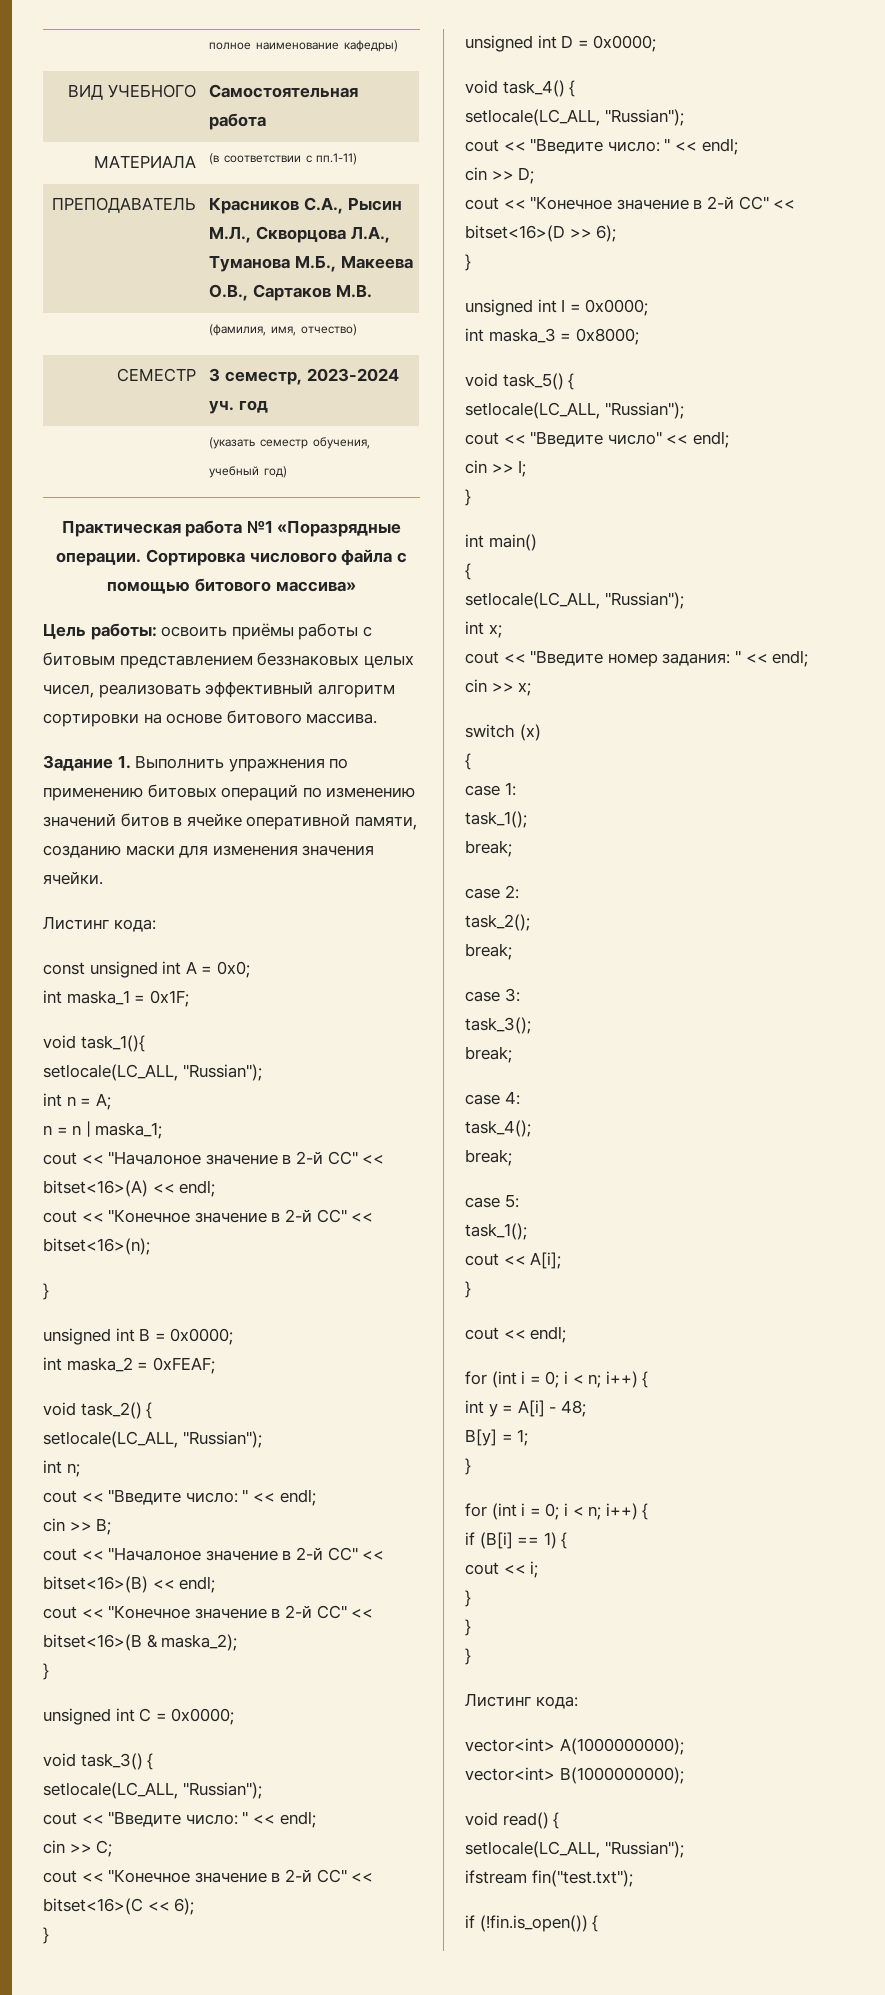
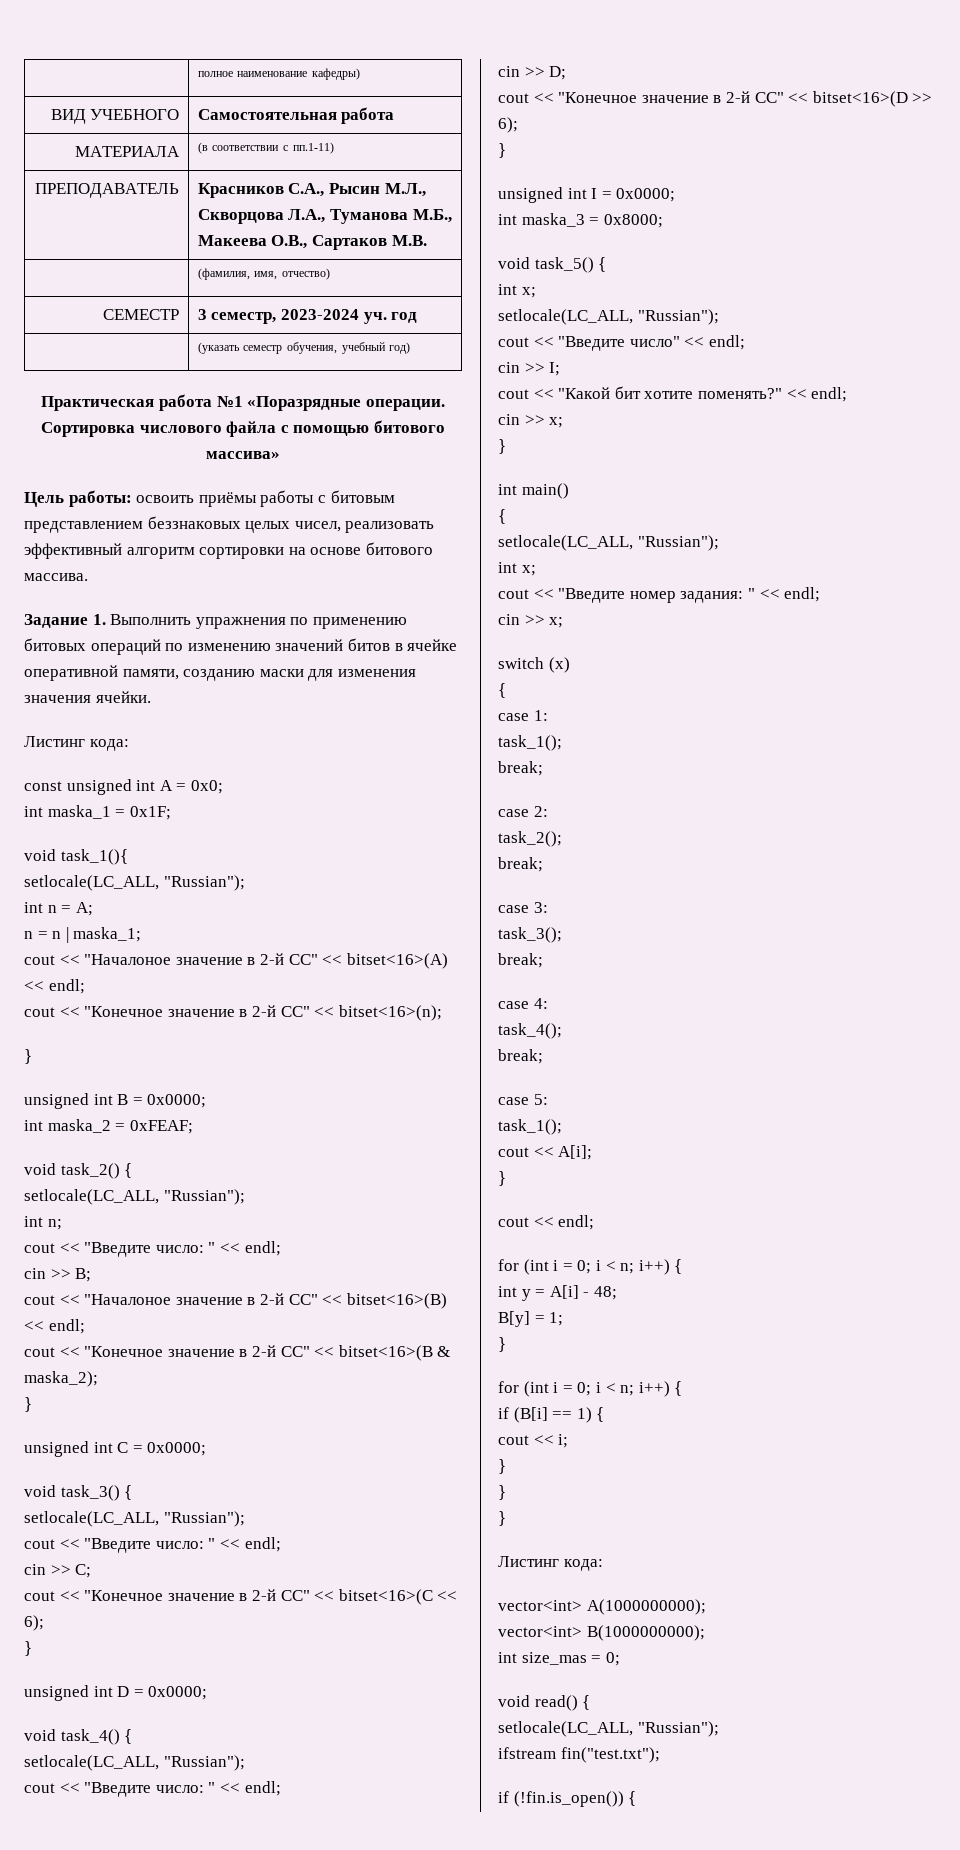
(575, 381) none -> [498,284,536,298] // int x;
(527, 468) none -> [498,386,848,402] [498,414,564,428] // cout << "Какой бит хотите поменять?" << endl; // cin >> x;
(684, 1775) none -> [498,1652,620,1666] // int size_mas = 0;

